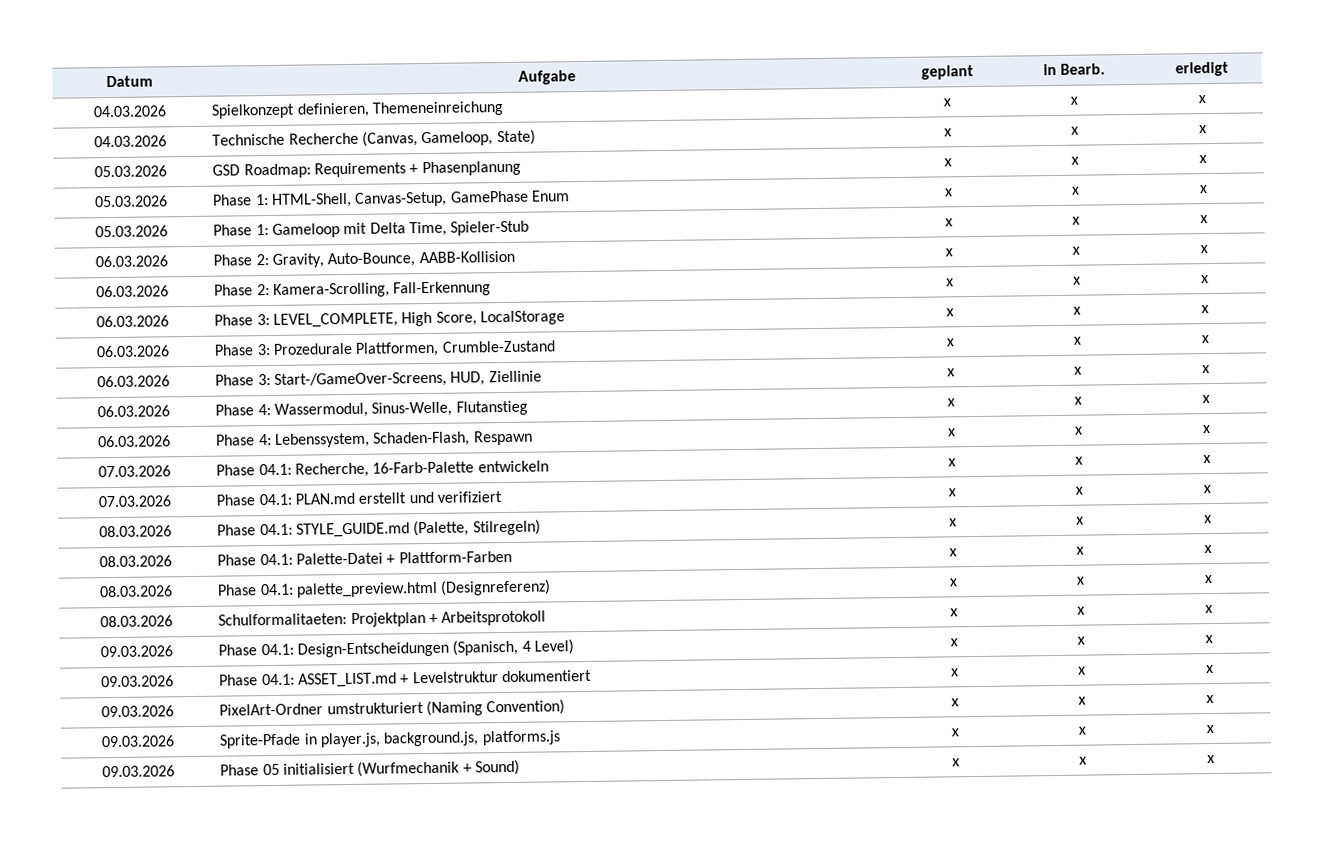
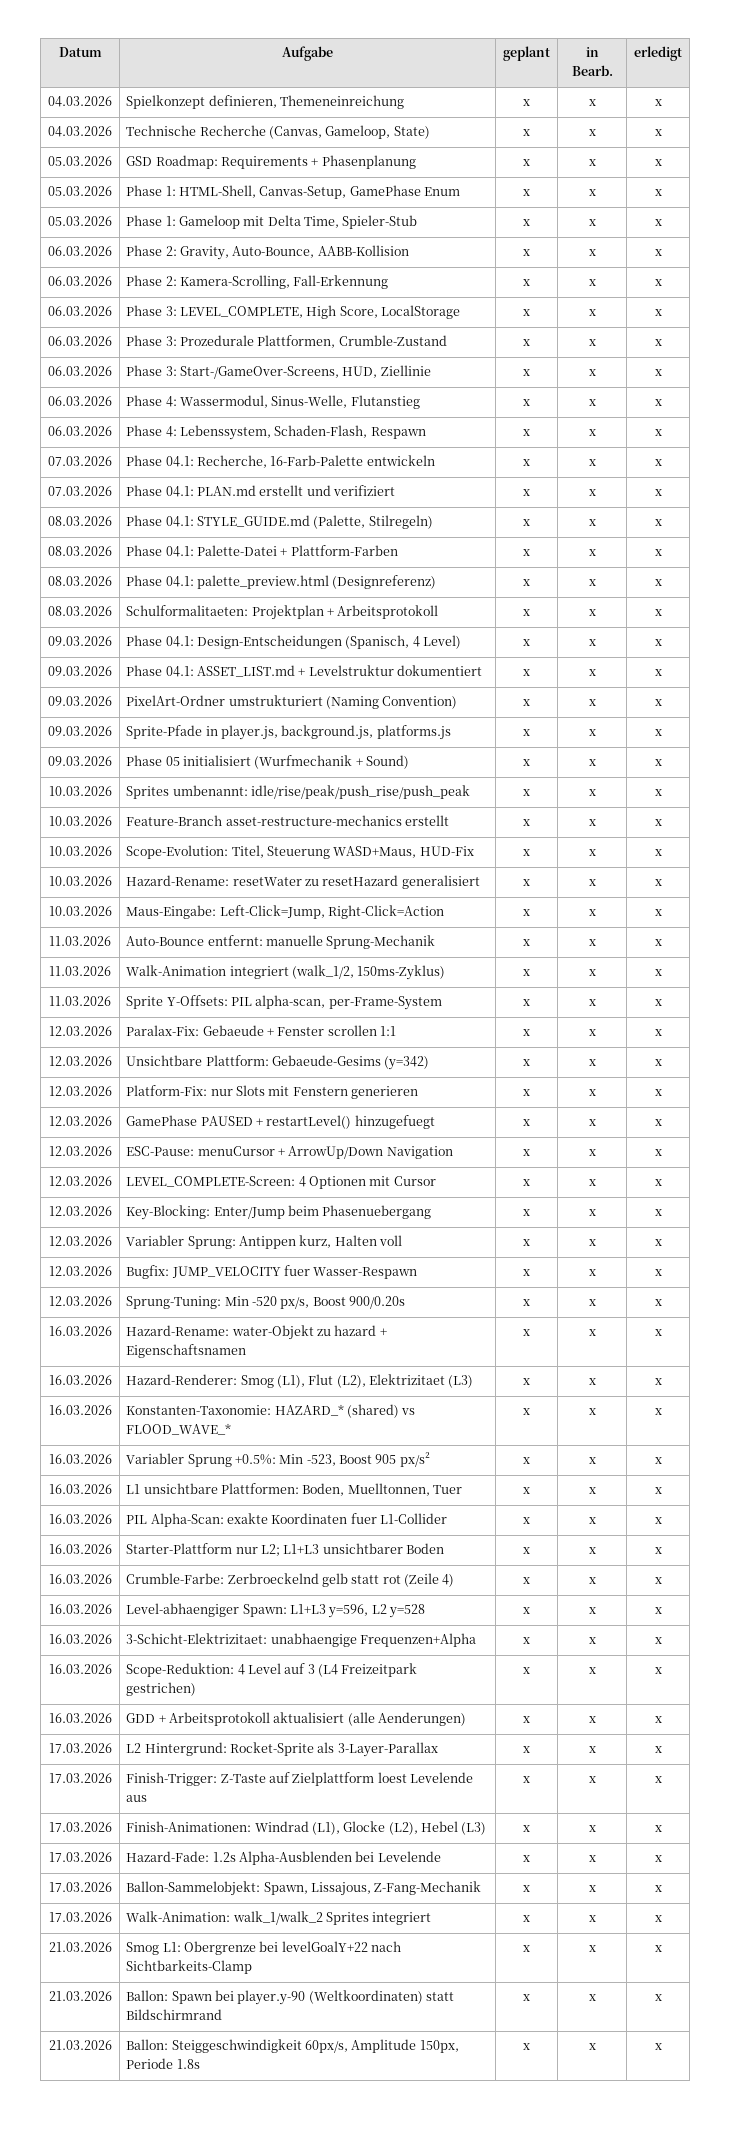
(1215, 759) none -> [48,786,112,796] [126,785,470,799] [523,789,530,796] [588,789,596,796] [654,789,662,796] [48,816,112,826] [126,815,449,826] [523,819,530,826] [588,819,596,826] [654,819,662,826] [48,846,112,856] [126,845,474,859] [523,849,530,856] [588,849,596,856] [654,849,662,856] [48,876,112,886] [126,875,480,889] [523,879,530,886] [588,879,596,886] [654,879,662,886] [48,906,112,916] [126,905,444,919] [523,909,530,916] [588,909,596,916] [654,909,662,916] [49,936,111,946] [126,935,436,949] [523,939,530,946] [588,939,596,946] [654,939,662,946] [49,966,111,976] [126,965,446,980] [523,969,530,976] [588,969,596,976] [654,969,662,976] [49,996,111,1006] [126,995,442,1010] [523,999,530,1006] [588,999,596,1006] [654,999,662,1006] [48,1026,112,1036] [126,1025,397,1036] [523,1029,530,1036] [588,1029,596,1036] [654,1029,662,1036] [48,1056,112,1066] [126,1055,430,1070] [523,1059,530,1066] [588,1059,596,1066] [654,1059,662,1066] [48,1086,112,1096] [126,1085,419,1099] [523,1089,530,1096] [588,1089,596,1096] [654,1089,662,1096] [48,1116,112,1126] [126,1115,435,1129] [523,1119,530,1126] [588,1119,596,1126] [654,1119,662,1126] [48,1146,112,1156] [126,1146,453,1159] [523,1149,530,1156] [588,1149,596,1156] [654,1149,662,1156] [48,1176,112,1186] [126,1176,436,1189] [523,1179,530,1186] [588,1179,596,1186] [654,1179,662,1186] [48,1206,112,1216] [126,1205,432,1220] [523,1209,530,1216] [588,1209,596,1216] [654,1209,662,1216] [48,1236,112,1246] [126,1235,403,1249] [523,1239,530,1246] [588,1239,596,1246] [654,1239,662,1246] [48,1266,112,1276] [126,1265,418,1279] [523,1269,530,1276] [588,1269,596,1276] [654,1269,662,1276] [48,1296,112,1306] [126,1296,406,1309] [523,1299,530,1306] [588,1299,596,1306] [654,1299,662,1306] [48,1326,112,1336] [126,1325,387,1340] [126,1344,247,1358] [523,1329,530,1336] [588,1329,596,1336] [654,1329,662,1336] [48,1375,112,1385] [126,1374,474,1388] [523,1378,530,1385] [588,1378,596,1385] [654,1378,662,1385] [48,1405,112,1415] [126,1404,416,1418] [126,1423,232,1435] [523,1408,530,1415] [588,1408,596,1415] [654,1408,662,1415] [48,1454,112,1464] [126,1452,430,1467] [523,1457,530,1464] [588,1457,596,1464] [654,1457,662,1464] [48,1484,112,1494] [126,1483,463,1496] [523,1487,530,1494] [588,1487,596,1494] [654,1487,662,1494] [48,1514,112,1524] [126,1513,448,1527] [523,1517,530,1524] [588,1517,596,1524] [654,1517,662,1524] [48,1544,112,1554] [126,1543,445,1556] [523,1547,530,1554] [588,1547,596,1554] [654,1547,662,1554] [48,1574,112,1584] [126,1573,455,1587] [523,1577,530,1584] [588,1577,596,1584] [654,1577,662,1584] [48,1604,112,1614] [126,1603,426,1618] [523,1607,530,1614] [588,1607,596,1614] [654,1607,662,1614] [48,1634,112,1644] [126,1633,476,1647] [523,1637,530,1644] [588,1637,596,1644] [654,1637,662,1644] [48,1664,112,1674] [126,1663,418,1677] [126,1682,197,1696] [523,1667,530,1674] [588,1667,596,1674] [654,1667,662,1674] [48,1713,112,1723] [126,1712,467,1726] [523,1716,530,1723] [588,1716,596,1723] [654,1716,662,1723] [48,1743,112,1753] [126,1742,438,1757] [523,1746,530,1753] [588,1746,596,1753] [654,1746,662,1753] [48,1773,112,1783] [126,1772,474,1786] [126,1795,148,1802] [523,1776,530,1783] [588,1776,596,1783] [654,1776,662,1783] [48,1822,112,1832] [126,1821,487,1835] [523,1825,530,1832] [588,1825,596,1832] [654,1825,662,1832] [48,1852,112,1862] [126,1851,441,1865] [523,1855,530,1862] [588,1855,596,1862] [654,1855,662,1862] [48,1882,112,1892] [126,1881,482,1896] [523,1885,530,1892] [588,1885,596,1892] [654,1885,662,1892] [48,1912,112,1922] [126,1911,432,1925] [523,1915,530,1922] [588,1915,596,1922] [654,1915,662,1922] [48,1942,112,1952] [126,1941,402,1955] [126,1960,253,1974] [523,1945,530,1952] [588,1945,596,1952] [654,1945,662,1952] [48,1991,112,2001] [126,1990,455,2005] [126,2009,223,2020] [523,1994,530,2001] [588,1994,596,2001] [654,1994,662,2001] [48,2040,112,2050] [126,2039,459,2053] [126,2058,200,2069] [523,2043,530,2050] [588,2043,596,2050] [654,2043,662,2050] // 10.03.2026 | Sprites umbenannt: idle/rise/peak/push_rise/push_peak | x | x | x // 10.03.2026 | Feature-Branch asset-restructure-mechanics erstellt | x | x | x // 10.03.2026 | Scope-Evolution: Titel, Steuerung WASD+Maus, HUD-Fix | x | x | x // 10.03.2026 | Hazard-Rename: resetWater zu resetHazard generalisiert | x | x | x // 10.03.2026 | Maus-Eingabe: Left-Click=Jump, Right-Click=Action | x | x | x // 11.03.2026 | Auto-Bounce entfernt: manuelle Sprung-Mechanik | x | x | x // 11.03.2026 | Walk-Animation integriert (walk_1/2, 150ms-Zyklus) | x | x | x // 11.03.2026 | Sprite Y-Offsets: PIL alpha-scan, per-Frame-System | x | x | x // 12.03.2026 | Paralax-Fix: Gebaeude + Fenster scrollen 1:1 | x | x | x // 12.03.2026 | Unsichtbare Plattform: Gebaeude-Gesims (y=342) | x | x | x // 12.03.2026 | Platform-Fix: nur Slots mit Fenstern generieren | x | x | x // 12.03.2026 | GamePhase PAUSED + restartLevel() hinzugefuegt | x | x | x // 12.03.2026 | ESC-Pause: menuCursor + ArrowUp/Down Navigation | x | x | x // 12.03.2026 | LEVEL_COMPLETE-Screen: 4 Optionen mit Cursor | x | x | x // 12.03.2026 | Key-Blocking: Enter/Jump beim Phasenuebergang | x | x | x // 12.03.2026 | Variabler Sprung: Antippen kurz, Halten voll | x | x | x // 12.03.2026 | Bugfix: JUMP_VELOCITY fuer Wasser-Respawn | x | x | x // 12.03.2026 | Sprung-Tuning: Min -520 px/s, Boost 900/0.20s | x | x | x // 16.03.2026 | Hazard-Rename: water-Objekt zu hazard + Eigenschaftsnamen | x | x | x // 16.03.2026 | Hazard-Renderer: Smog (L1), Flut (L2), Elektrizitaet (L3) | x | x | x // 16.03.2026 | Konstanten-Taxonomie: HAZARD_* (shared) vs FLOOD_WAVE_* | x | x | x // 16.03.2026 | Variabler Sprung +0.5%: Min -523, Boost 905 px/s² | x | x | x // 16.03.2026 | L1 unsichtbare Plattformen: Boden, Muelltonnen, Tuer | x | x | x // 16.03.2026 | PIL Alpha-Scan: exakte Koordinaten fuer L1-Collider | x | x | x // 16.03.2026 | Starter-Plattform nur L2; L1+L3 unsichtbarer Boden | x | x | x // 16.03.2026 | Crumble-Farbe: Zerbroeckelnd gelb statt rot (Zeile 4) | x | x | x // 16.03.2026 | Level-abhaengiger Spawn: L1+L3 y=596, L2 y=528 | x | x | x // 16.03.2026 | 3-Schicht-Elektrizitaet: unabhaengige Frequenzen+Alpha | x | x | x // 16.03.2026 | Scope-Reduktion: 4 Level auf 3 (L4 Freizeitpark gestrichen) | x | x | x // 16.03.2026 | GDD + Arbeitsprotokoll aktualisiert (alle Aenderungen) | x | x | x // 17.03.2026 | L2 Hintergrund: Rocket-Sprite als 3-Layer-Parallax | x | x | x // 17.03.2026 | Finish-Trigger: Z-Taste auf Zielplattform loest Levelende aus | x | x | x // 17.03.2026 | Finish-Animationen: Windrad (L1), Glocke (L2), Hebel (L3) | x | x | x // 17.03.2026 | Hazard-Fade: 1.2s Alpha-Ausblenden bei Levelende | x | x | x // 17.03.2026 | Ballon-Sammelobjekt: Spawn, Lissajous, Z-Fang-Mechanik | x | x | x // 17.03.2026 | Walk-Animation: walk_1/walk_2 Sprites integriert | x | x | x // 21.03.2026 | Smog L1: Obergrenze bei levelGoalY+22 nach Sichtbarkeits-Clamp | x | x | x // 21.03.2026 | Ballon: Spawn bei player.y-90 (Weltkoordinaten) statt Bildschirmrand | x | x | x // 21.03.2026 | Ballon: Steiggeschwindigkeit 60px/s, Amplitude 150px, Periode 1.8s | x | x | x

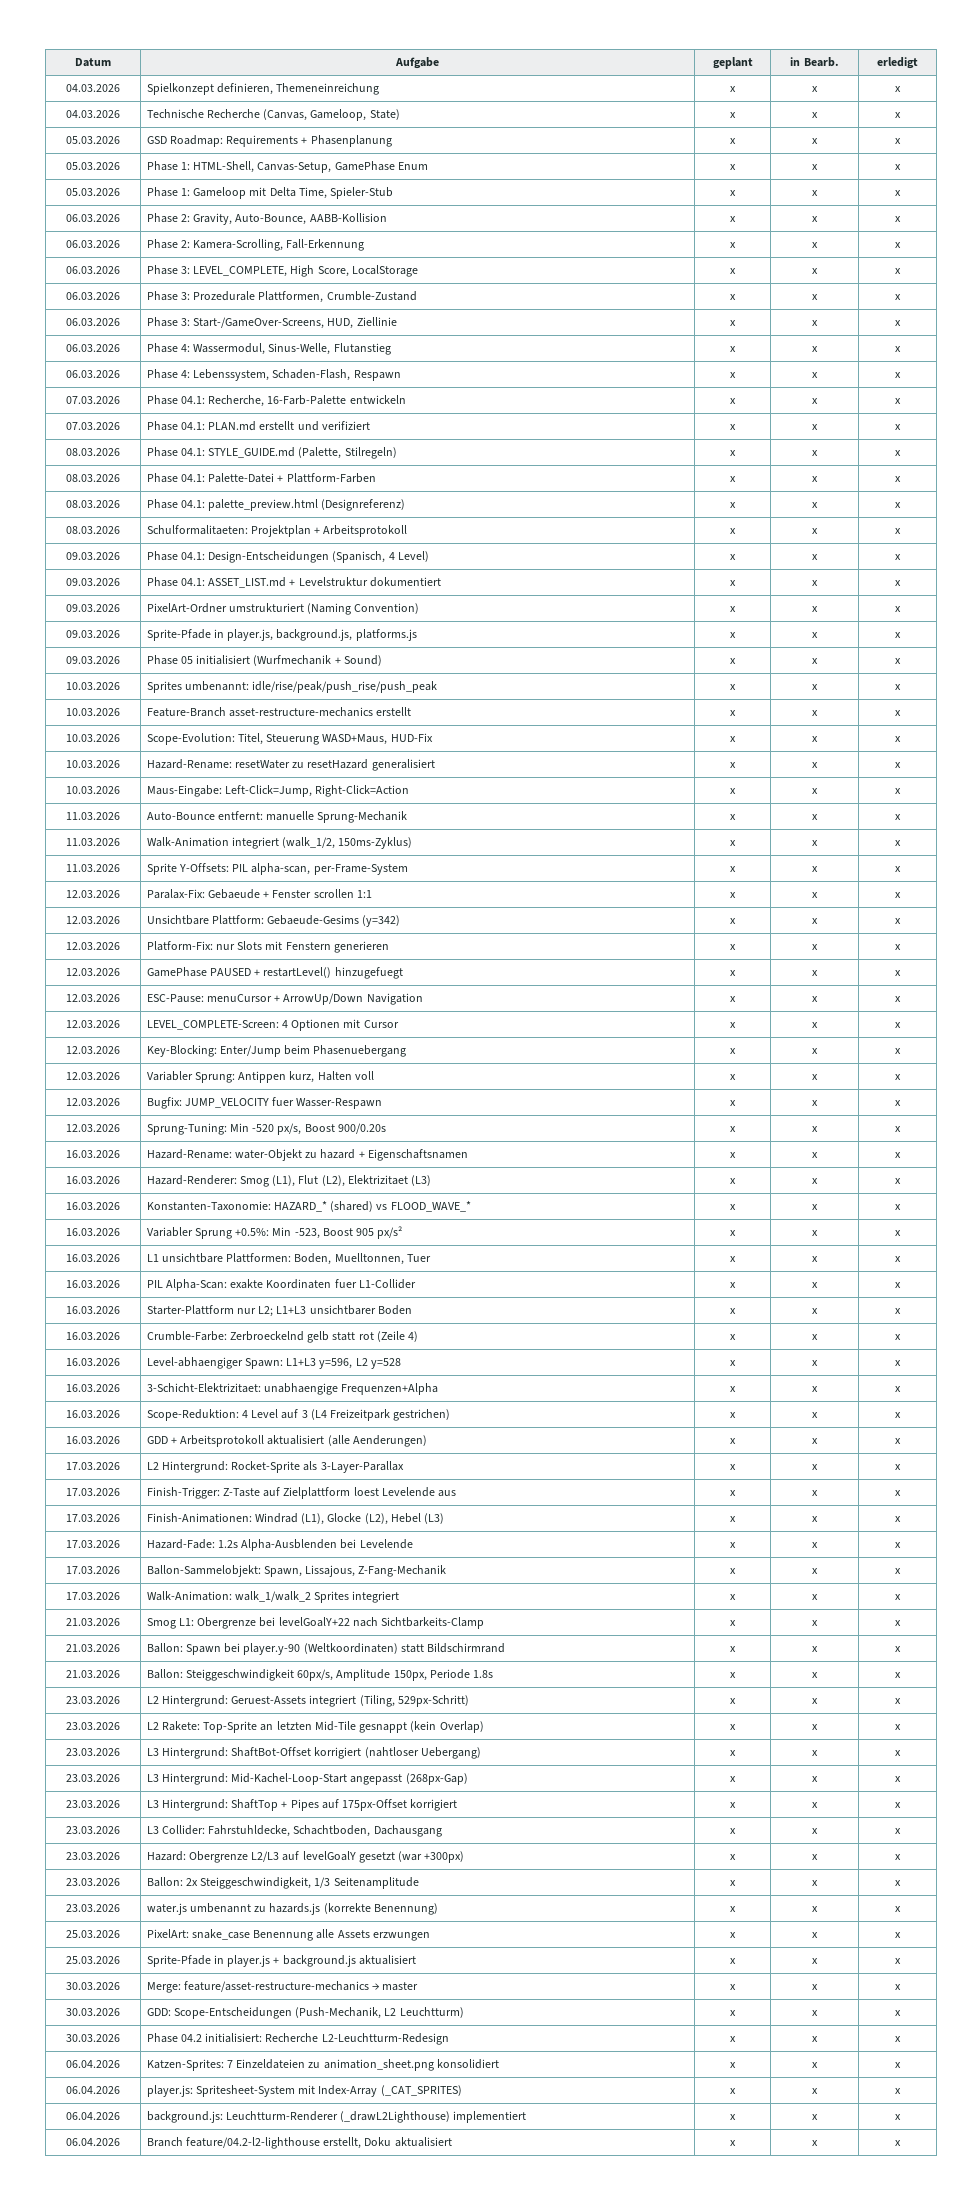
(662, 2046) none -> [66,1696,120,1704] [146,1695,469,1707] [730,1698,736,1704] [812,1698,818,1704] [895,1698,901,1704] [66,1722,120,1730] [146,1721,484,1733] [730,1724,736,1730] [812,1724,818,1730] [895,1724,901,1730] [66,1748,120,1756] [146,1747,481,1759] [730,1750,736,1756] [812,1750,818,1756] [895,1750,901,1756] [66,1774,120,1782] [146,1773,468,1785] [730,1776,736,1782] [812,1776,818,1782] [895,1776,901,1782] [66,1800,120,1808] [146,1799,458,1811] [730,1802,736,1808] [812,1802,818,1808] [895,1802,901,1808] [66,1826,120,1834] [146,1825,442,1837] [730,1828,736,1834] [812,1828,818,1834] [895,1828,901,1834] [66,1852,120,1860] [146,1851,465,1863] [730,1854,736,1860] [812,1854,818,1860] [895,1854,901,1860] [66,1878,120,1886] [146,1877,419,1889] [730,1880,736,1886] [812,1880,818,1886] [895,1880,901,1886] [66,1904,120,1912] [146,1903,438,1915] [730,1906,736,1912] [812,1906,818,1912] [895,1906,901,1912] [66,1930,120,1938] [146,1929,430,1941] [730,1932,736,1938] [812,1932,818,1938] [895,1932,901,1938] [66,1956,120,1964] [146,1955,416,1967] [730,1958,736,1964] [812,1958,818,1964] [895,1958,901,1964] [66,1982,120,1990] [146,1981,419,1993] [730,1984,736,1990] [812,1984,818,1990] [895,1984,901,1990] [66,2008,120,2016] [146,2007,464,2019] [730,2010,736,2016] [812,2010,818,2016] [895,2010,901,2016] [66,2034,120,2042] [146,2033,449,2045] [730,2036,736,2042] [812,2036,818,2042] [895,2036,901,2042] [66,2060,120,2068] [146,2059,499,2071] [730,2062,736,2068] [812,2062,818,2068] [895,2062,901,2068] [66,2086,120,2094] [146,2085,462,2097] [730,2088,736,2094] [812,2088,818,2094] [895,2088,901,2094] [66,2112,120,2120] [146,2111,527,2123] [730,2114,736,2120] [812,2114,818,2120] [895,2114,901,2120] [66,2138,120,2146] [146,2137,452,2149] [730,2140,736,2146] [812,2140,818,2146] [895,2140,901,2146] // 23.03.2026 | L2 Hintergrund: Geruest-Assets integriert (Tiling, 529px-Schritt) | x | x | x // 23.03.2026 | L2 Rakete: Top-Sprite an letzten Mid-Tile gesnappt (kein Overlap) | x | x | x // 23.03.2026 | L3 Hintergrund: ShaftBot-Offset korrigiert (nahtloser Uebergang) | x | x | x // 23.03.2026 | L3 Hintergrund: Mid-Kachel-Loop-Start angepasst (268px-Gap) | x | x | x // 23.03.2026 | L3 Hintergrund: ShaftTop + Pipes auf 175px-Offset korrigiert | x | x | x // 23.03.2026 | L3 Collider: Fahrstuhldecke, Schachtboden, Dachausgang | x | x | x // 23.03.2026 | Hazard: Obergrenze L2/L3 auf levelGoalY gesetzt (war +300px) | x | x | x // 23.03.2026 | Ballon: 2x Steiggeschwindigkeit, 1/3 Seitenamplitude | x | x | x // 23.03.2026 | water.js umbenannt zu hazards.js (korrekte Benennung) | x | x | x // 25.03.2026 | PixelArt: snake_case Benennung alle Assets erzwungen | x | x | x // 25.03.2026 | Sprite-Pfade in player.js + background.js aktualisiert | x | x | x // 30.03.2026 | Merge: feature/asset-restructure-mechanics → master | x | x | x // 30.03.2026 | GDD: Scope-Entscheidungen (Push-Mechanik, L2 Leuchtturm) | x | x | x // 30.03.2026 | Phase 04.2 initialisiert: Recherche L2-Leuchtturm-Redesign | x | x | x // 06.04.2026 | Katzen-Sprites: 7 Einzeldateien zu animation_sheet.png konsolidiert | x | x | x // 06.04.2026 | player.js: Spritesheet-System mit Index-Array (_CAT_SPRITES) | x | x | x // 06.04.2026 | background.js: Leuchtturm-Renderer (_drawL2Lighthouse) implementiert | x | x | x // 06.04.2026 | Branch feature/04.2-l2-lighthouse erstellt, Doku aktualisiert | x | x | x

